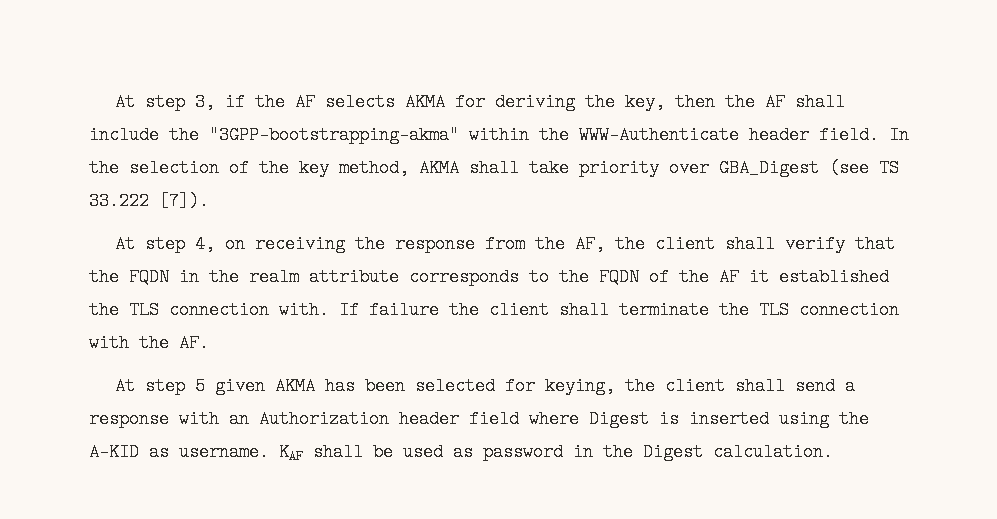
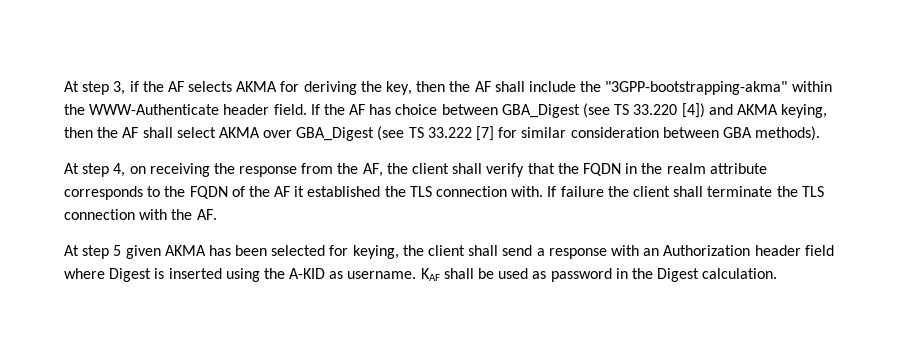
[889,126,909,144] [89,159,659,177] In the selection of the key method, AKMA shall take priority -> [310,103,828,118] [64,127,260,138] If the AF has choice between GBA_Digest (see TS 33.220 [4]) and AKMA keying, then the AF shall select AKMA
[159,192,209,210] [7]). -> [476,126,821,141] [7] for similar consideration between GBA methods).

